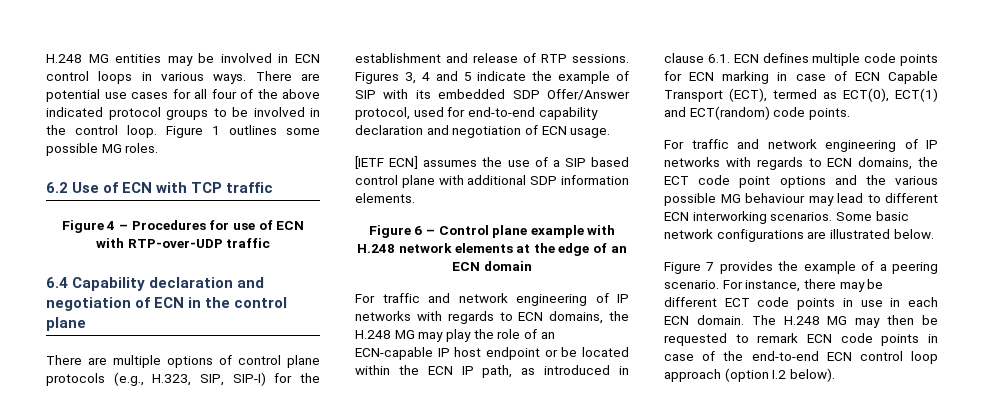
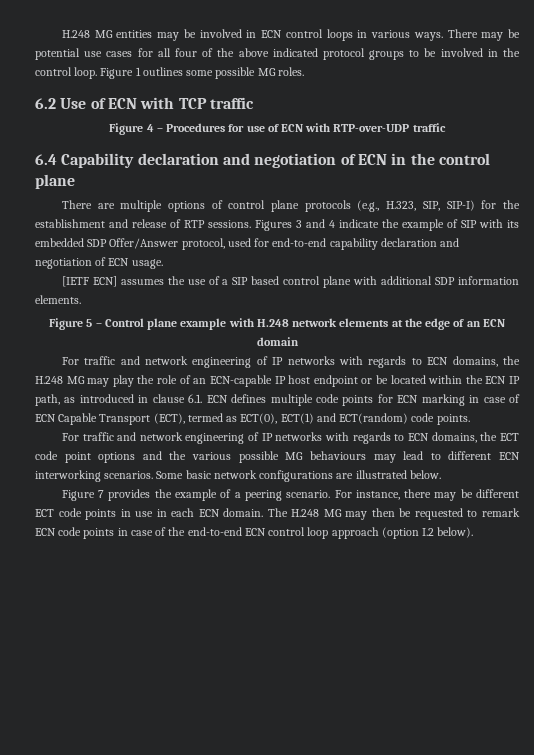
[301,73,320,81] are -> [481,29,520,41] may be
[404,71,472,84] 3, 4 and 5 -> [296,219,335,228] 3 and 4
[414,226,423,235] 6 -> [86,319,93,327] 5
[745,193,805,203] behaviour -> [309,451,366,460] behaviours

